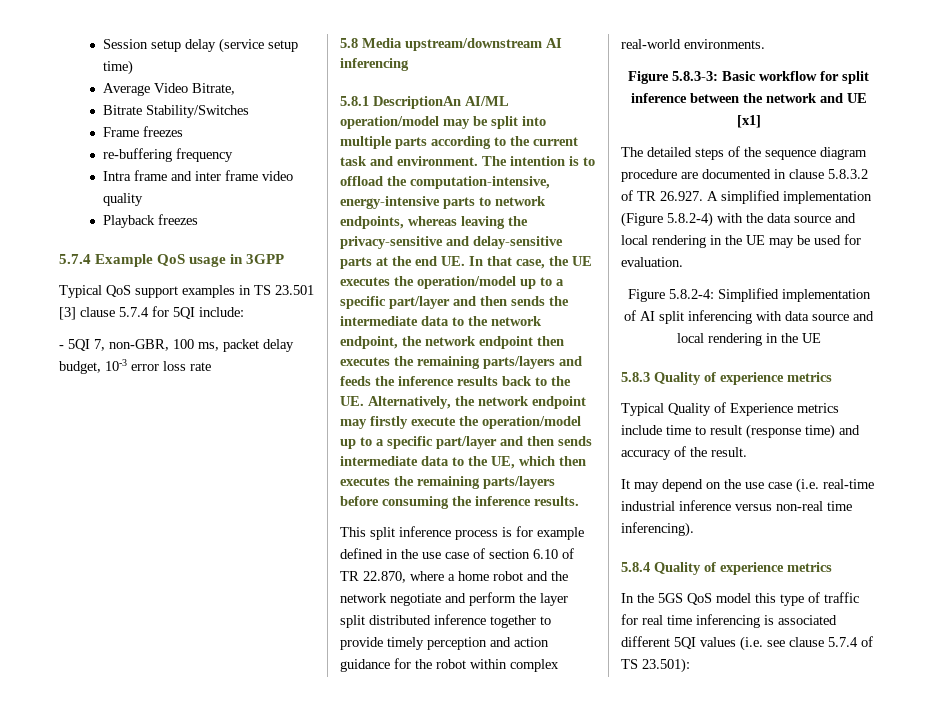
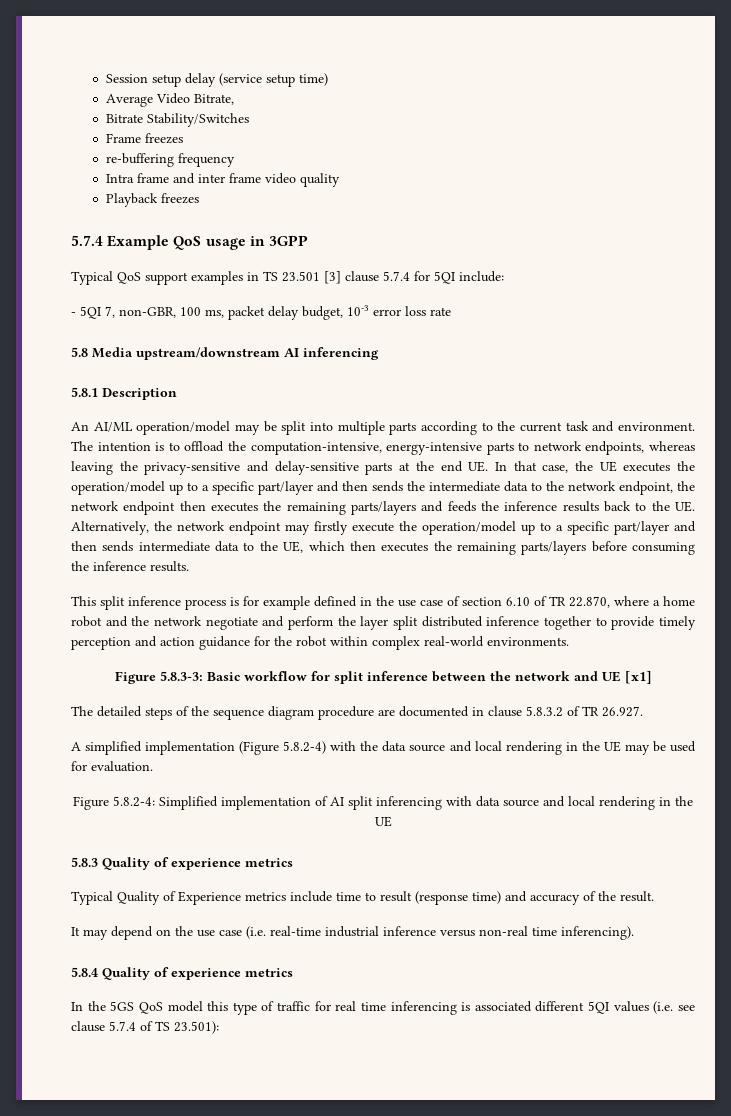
[373,96,461,109] DescriptionAn -> [102,388,177,400] [71,422,89,431] Description // An
(703, 196) none -> (643, 711) //

